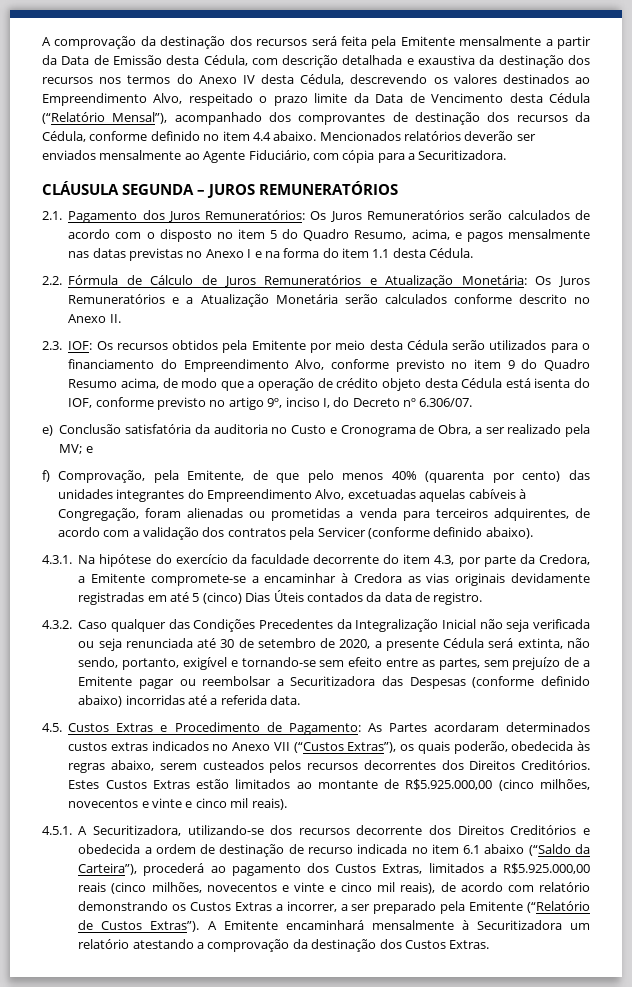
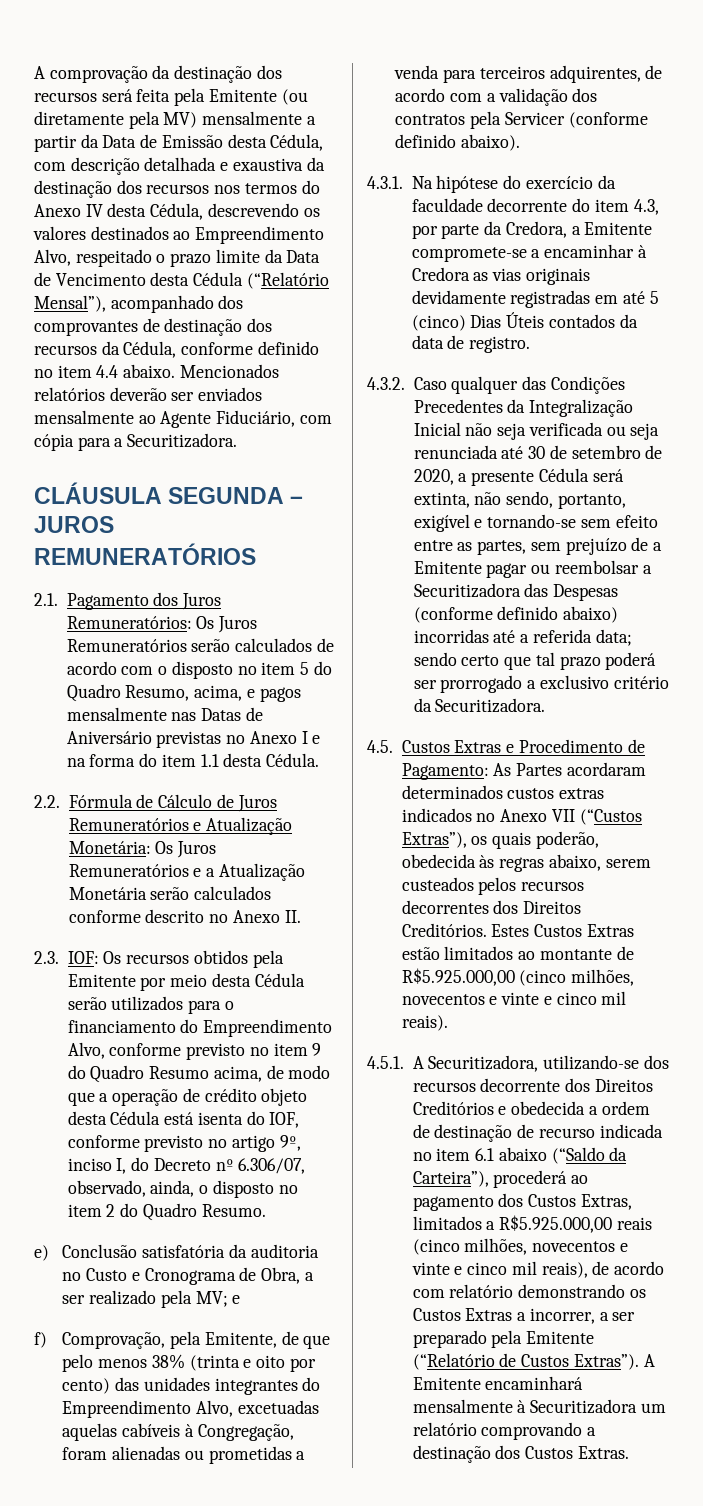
(455, 41) none -> [281,89,308,105] [34,111,198,129] (ou diretamente pela MV)
[92,248,126,258] datas -> [201,707,263,721] [66,731,152,744] Datas de Aniversário
[419,398,473,407] 6.306/07. -> [238,1158,306,1174] [67,1180,298,1198] [67,1203,266,1221] 6.306/07, observado, ainda, o disposto no item 2 do Quadro Resumo.
[391,471,485,483] 40% (quarenta -> [151,1354,286,1371] 38% (trinta e oito
[270,695,301,705] data. -> [595,629,632,646] [413,652,657,670] [413,675,669,693] [413,698,546,713] data; sendo certo que tal prazo poderá ser prorrogado a exclusivo critério da Securitizadora.
[132,939,308,952] atestando a comprovação da -> [481,1422,597,1440] comprovando a

